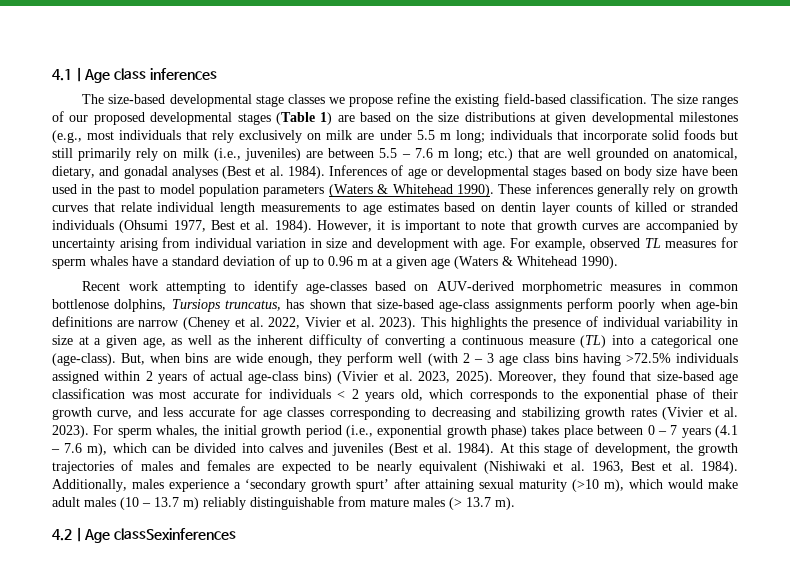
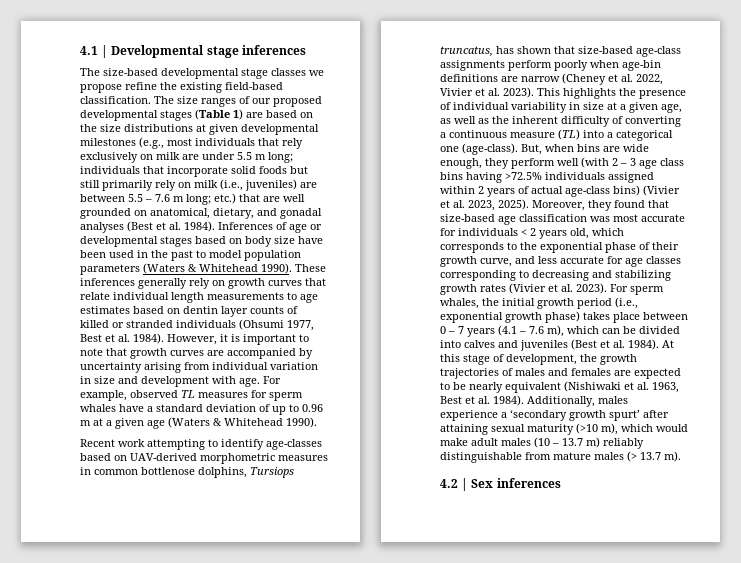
[84,68,146,83] Age class -> [111,45,239,58] Developmental stage
[436,281,514,291] AUV-derived -> [130,453,197,461] UAV-derived
[84,528,236,543] Age classSexinferences -> [471,478,561,488] Sex inferences

